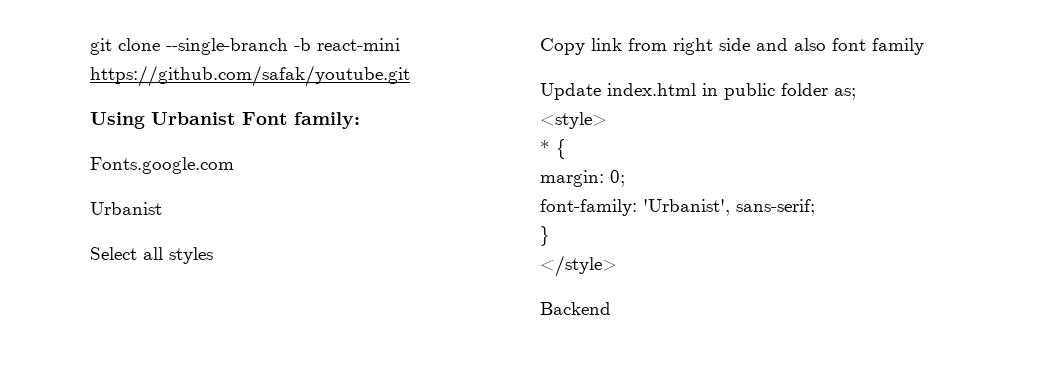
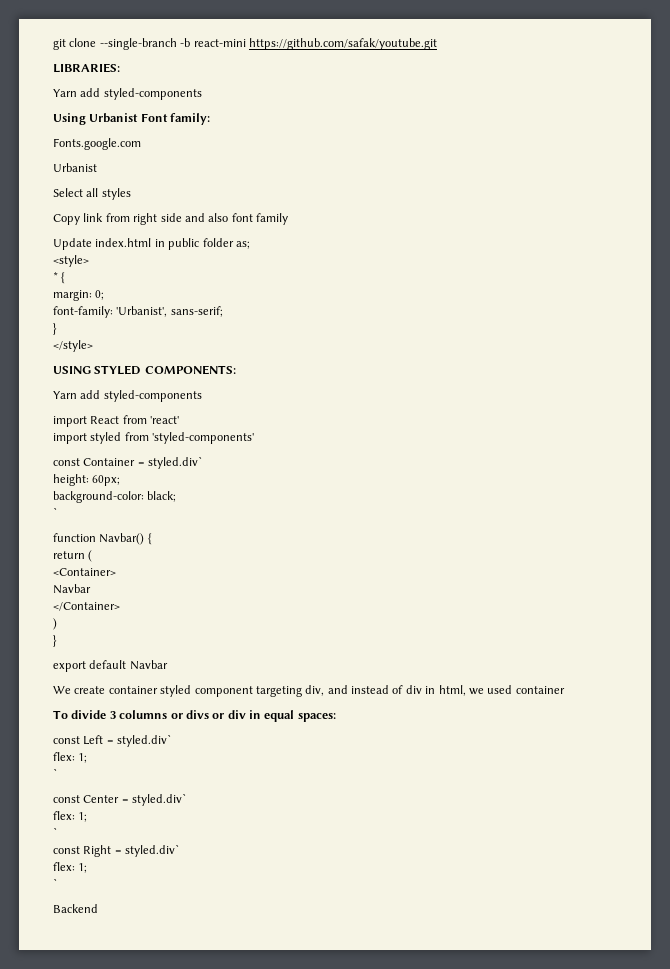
(410, 76) none -> [53,63,120,73] [53,88,202,100] // LIBRARIES: // Yarn add styled-components
(617, 266) none -> [53,365,236,375] [53,390,202,402] [53,415,180,427] [53,432,255,444] [53,456,204,469] [53,474,121,486] [53,491,177,503] [53,507,58,517] [53,533,152,545] [53,550,93,562] [53,568,116,576] [53,584,91,594] [53,602,120,611] [53,618,57,630] [53,635,57,647] [53,660,168,672] [53,685,565,697] [53,710,336,722] [53,734,173,747] [53,752,88,763] [53,768,58,778] [53,793,188,806] [53,811,88,822] [53,827,58,837] [53,844,181,857] [53,862,88,873] [53,878,58,888] // USING STYLED COMPONENTS: // Yarn add styled-components // import React from 'react' // import styled from 'styled-components' // const Container = styled.div` // height: 60px; // background-color: black; // ` // function Navbar() { // return ( // <Container> // Navbar // </Container> // ) // } // export default Navbar // We create container styled component targeting div, and instead of div in html, we used container // To divide 3 columns or divs or div in equal spaces: // const Left = styled.div` // flex: 1; // ` // const Center = styled.div` // flex: 1; // ` // const Right = styled.div` // flex: 1; // `

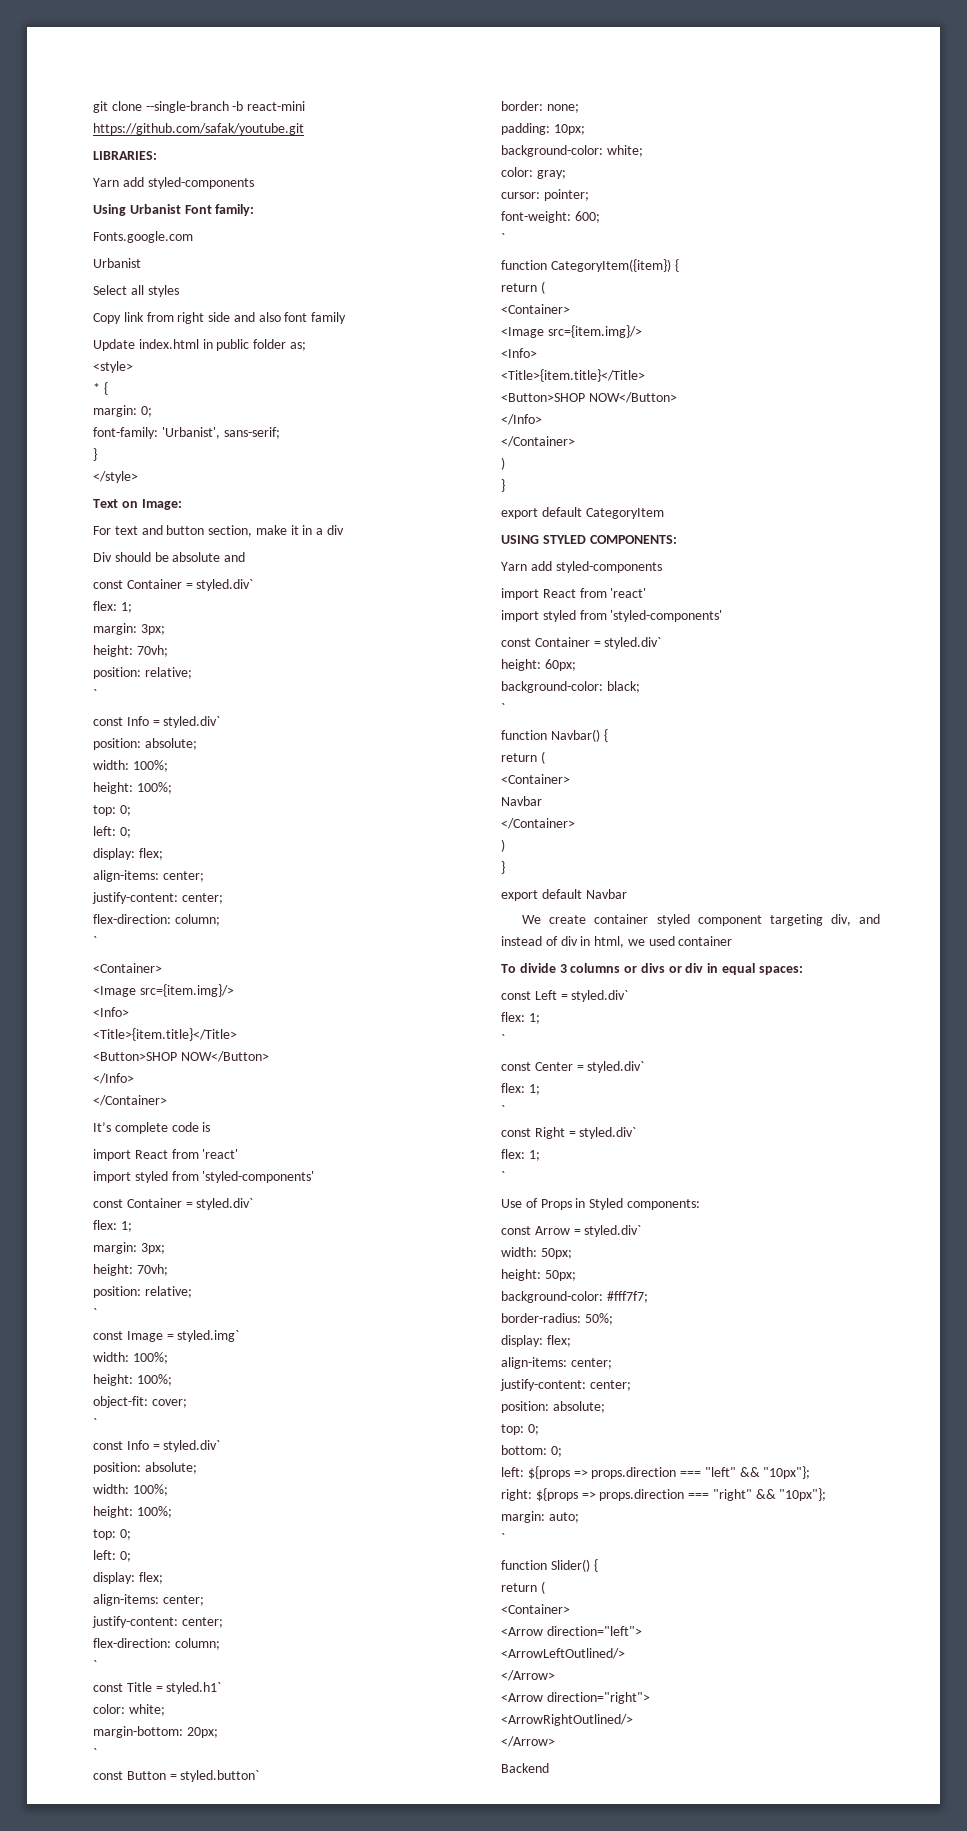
(93, 346) none -> [93,499,182,510] [93,525,345,537] [93,552,246,562] [93,579,254,591] [93,601,132,613] [93,623,165,635] [93,645,168,657] [93,667,192,679] [93,689,97,699] [93,716,221,728] [93,738,197,750] [93,760,168,772] [93,782,172,794] [93,805,131,816] [93,826,131,838] [93,848,163,860] [93,870,204,882] [92,892,223,904] [93,914,220,926] [93,936,97,946] [93,963,162,973] [93,984,234,997] [93,1007,129,1017] [93,1028,237,1041] [93,1051,269,1062] [93,1073,134,1084] [93,1095,167,1106] [93,1122,211,1134] [93,1149,239,1161] [93,1171,315,1183] [93,1198,254,1210] [93,1220,132,1232] [93,1242,165,1254] [93,1264,168,1276] [93,1286,192,1298] [93,1308,97,1318] [93,1330,240,1342] [93,1352,168,1364] [93,1374,172,1386] [93,1396,187,1408] [93,1418,97,1428] [93,1440,221,1452] [93,1462,197,1474] [93,1484,168,1496] [93,1506,172,1518] [93,1529,131,1540] [93,1550,131,1562] [93,1572,163,1584] [93,1594,204,1606] [92,1616,223,1628] [93,1638,220,1650] [93,1660,97,1670] [93,1682,222,1694] [93,1704,165,1716] [93,1726,218,1738] [93,1748,97,1758] [93,1770,260,1782] [501,101,579,113] [501,123,585,135] [501,145,643,157] [501,167,566,179] [501,189,589,201] [501,211,600,223] [501,233,505,243] [501,259,679,272] [501,281,545,294] [501,304,570,314] [501,325,642,338] [501,348,537,358] [501,369,645,382] [501,392,677,403] [501,414,542,425] [501,436,575,447] [501,457,505,470] [501,479,505,492] [501,507,664,519] // Text on Image: // For text and button section, make it in a div // Div should be absolute and // const Container = styled.div` // flex: 1; // margin: 3px; // height: 70vh; // position: relative; // ` // const Info = styled.div` // position: absolute; // width: 100%; // height: 100%; // top: 0; // left: 0; // display: flex; // align-items: center; // justify-content: center; // flex-direction: column; // ` // <Container> // <Image src={item.img}/> // <Info> // <Title>{item.title}</Title> // <Button>SHOP NOW</Button> // </Info> // </Container> // It’s complete code is // import React from 'react' // import styled from 'styled-components' // const Container = styled.div` // flex: 1; // margin: 3px; // height: 70vh; // position: relative; // ` // const Image = styled.img` // width: 100%; // height: 100%; // object-fit: cover; // ` // const Info = styled.div` // position: absolute; // width: 100%; // height: 100%; // top: 0; // left: 0; // display: flex; // align-items: center; // justify-content: center; // flex-direction: column; // ` // const Title = styled.h1` // color: white; // margin-bottom: 20px; // ` // const Button = styled.button` // border: none; // padding: 10px; // background-color: white; // color: gray; // cursor: pointer; // font-weight: 600; // ` // function CategoryItem({item}) { // return ( // <Container> // <Image src={item.img}/> // <Info> // <Title>{item.title}</Title> // <Button>SHOP NOW</Button> // </Info> // </Container> // ) // } // export default CategoryItem
(58, 883) none -> [501,1198,700,1210] [501,1225,642,1237] [501,1247,572,1259] [501,1269,576,1281] [501,1291,648,1303] [501,1313,613,1325] [501,1335,571,1347] [501,1357,612,1369] [500,1379,631,1391] [501,1401,605,1413] [501,1424,539,1435] [501,1445,562,1457] [501,1466,811,1479] [501,1488,827,1501] [501,1511,579,1523] [501,1533,505,1543] [501,1559,598,1572] [501,1581,545,1594] [501,1604,570,1614] [501,1626,642,1636] [501,1648,625,1659] [501,1670,555,1681] [501,1692,650,1704] [501,1714,633,1726] [501,1736,555,1747] // Use of Props in Styled components: // const Arrow = styled.div` // width: 50px; // height: 50px; // background-color: #fff7f7; // border-radius: 50%; // display: flex; // align-items: center; // justify-content: center; // position: absolute; // top: 0; // bottom: 0; // left: ${props => props.direction === "left" && "10px"}; // right: ${props => props.direction === "right" && "10px"}; // margin: auto; // ` // function Slider() { // return ( // <Container> // <Arrow direction="left"> // <ArrowLeftOutlined/> // </Arrow> // <Arrow direction="right"> // <ArrowRightOutlined/> // </Arrow>

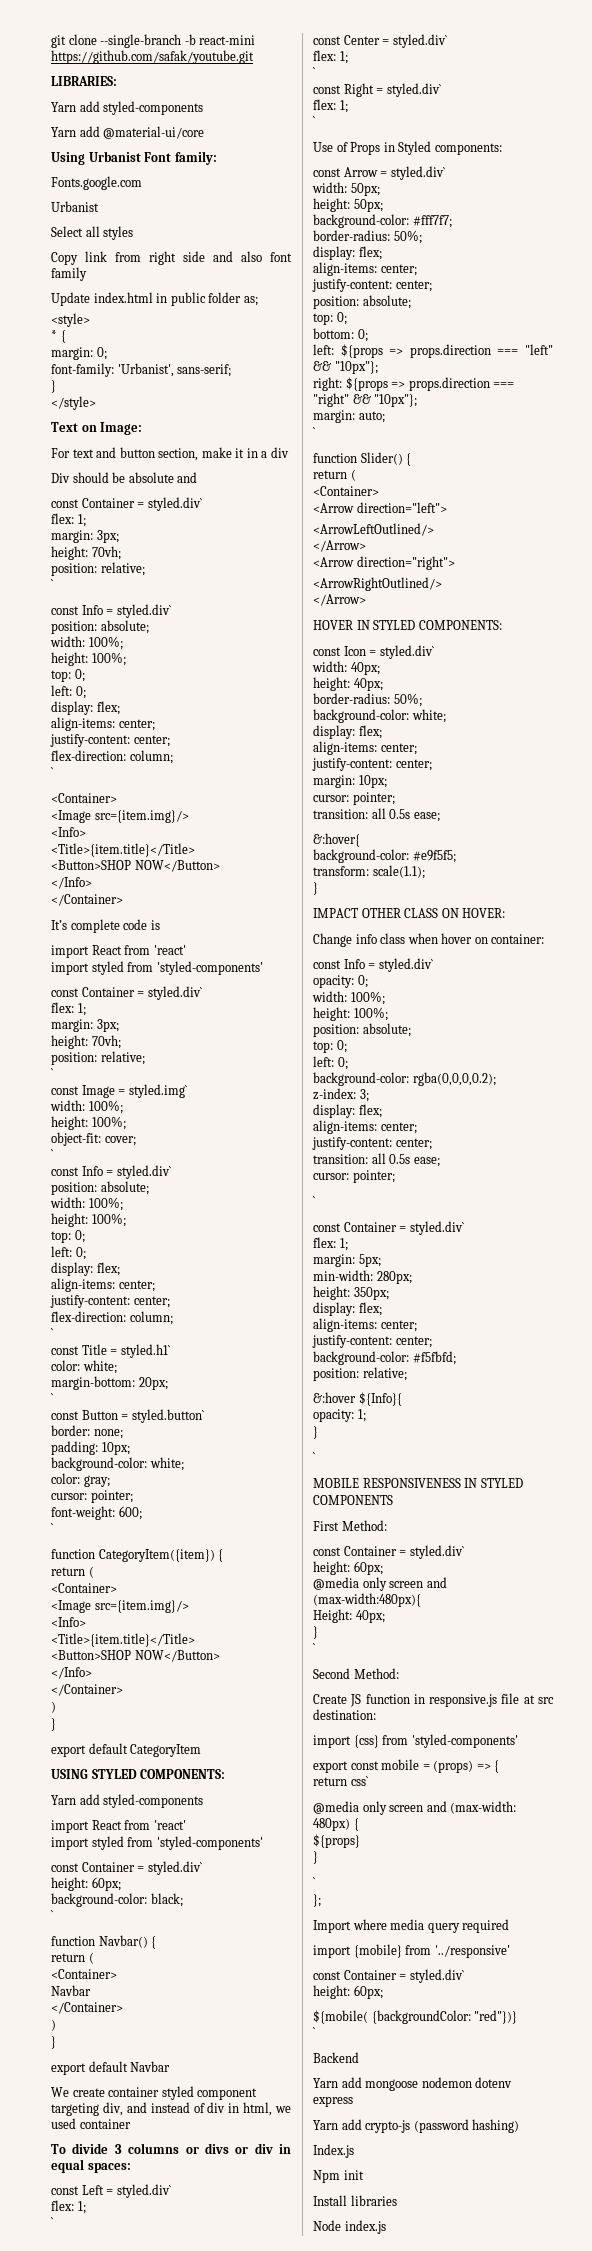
(254, 183) none -> [51,126,205,139] // Yarn add @material-ui/core
[501,1763,549,1773] Backend -> [313,620,502,630] [313,645,434,659] [312,661,380,675] [313,677,383,691] [313,693,422,707] [313,709,446,723] [313,725,382,739] [313,741,417,755] [312,758,432,771] [313,775,387,788] [313,792,395,805] [313,808,440,822] [313,833,360,847] [313,849,456,863] [313,865,425,879] [313,882,318,895] [313,908,506,918] [313,933,545,947] [313,958,433,972] [313,975,368,988] [312,991,385,1005] [313,1007,388,1021] [313,1023,411,1037] [313,1040,347,1053] [313,1056,348,1070] [313,1072,496,1086] [313,1088,369,1102] [313,1104,382,1118] [313,1120,417,1134] [312,1137,432,1150] [313,1153,440,1167] [313,1170,395,1183] [313,1196,315,1206] [313,1221,464,1235] [313,1237,348,1251] [313,1254,381,1267] [313,1270,412,1284] [313,1286,389,1300] [313,1302,382,1316] [313,1318,417,1332] [312,1335,432,1348] [313,1351,456,1365] [313,1367,407,1381] [313,1392,402,1406] [313,1409,366,1422] [313,1426,318,1439] [313,1452,315,1462] [313,1478,523,1488] [313,1495,393,1505] [313,1520,387,1531] [313,1545,464,1559] [313,1561,383,1575] [313,1577,447,1591] [313,1593,421,1607] [313,1609,385,1623] [313,1626,318,1639] [313,1643,315,1653] [313,1668,399,1679] [313,1693,554,1707] [313,1709,376,1720] [313,1734,518,1748] [313,1759,500,1773] [313,1776,368,1786] [313,1801,517,1815] [313,1818,359,1831] [313,1834,360,1848] [313,1851,318,1864] [313,1877,315,1887] [313,1894,321,1907] [313,1919,510,1933] [313,1944,510,1958] [313,1969,464,1983] [313,1985,383,1999] [313,2010,518,2024] [313,2027,315,2037] [313,2052,359,2063] [313,2077,513,2091] [313,2096,353,2107] [313,2119,520,2133] [313,2144,354,2158] [313,2170,364,2183] [313,2195,397,2206] [313,2220,386,2234] HOVER IN STYLED COMPONENTS: // const Icon = styled.div` // width: 40px; // height: 40px; // border-radius: 50%; // background-color: white; // display: flex; // align-items: center; // justify-content: center; // margin: 10px; // cursor: pointer; // transition: all 0.5s ease; // &:hover{ // background-color: #e9f5f5; // transform: scale(1.1); // } // IMPACT OTHER CLASS ON HOVER: // Change info class when hover on container: // const Info = styled.div` // opacity: 0; // width: 100%; // height: 100%; // position: absolute; // top: 0; // left: 0; // background-color: rgba(0,0,0,0.2); // z-index: 3; // display: flex; // align-items: center; // justify-content: center; // transition: all 0.5s ease; // cursor: pointer; // ` // const Container = styled.div` // flex: 1; // margin: 5px; // min-width: 280px; // height: 350px; // display: flex; // align-items: center; // justify-content: center; // background-color: #f5fbfd; // position: relative; // &:hover ${Info}{ // opacity: 1; // } // ` // MOBILE RESPONSIVENESS IN STYLED COMPONENTS // First Method: // const Container = styled.div` // height: 60px; // @media only screen and (max-width:480px){ // Height: 40px; // } // ` // Second Method: // Create JS function in responsive.js file at src destination: // import {css} from 'styled-components' // export const mobile = (props) => { // return css` // @media only screen and (max-width: 480px) { // ${props} // } // ` // }; // Import where media query required // import {mobile} from '../responsive' // const Container = styled.div` // height: 60px; // ${mobile( {backgroundColor: "red"})} // ` // Backend // Yarn add mongoose nodemon dotenv express // Yarn add crypto-js (password hashing) // Index.js // Npm init // Install libraries // Node index.js

